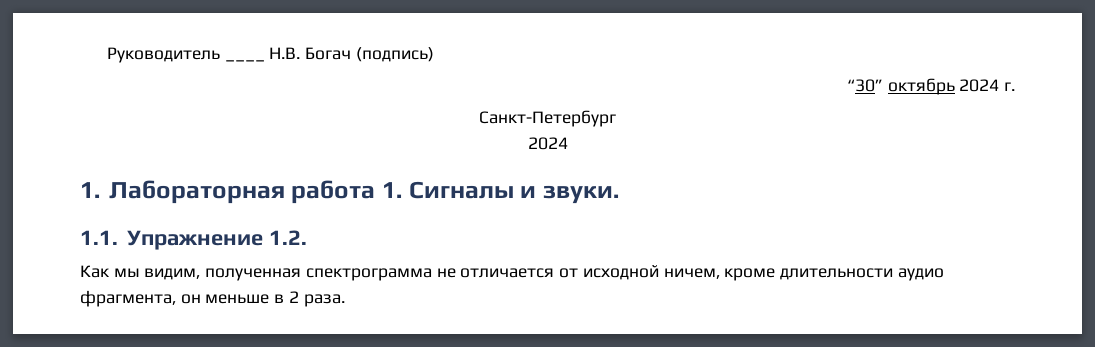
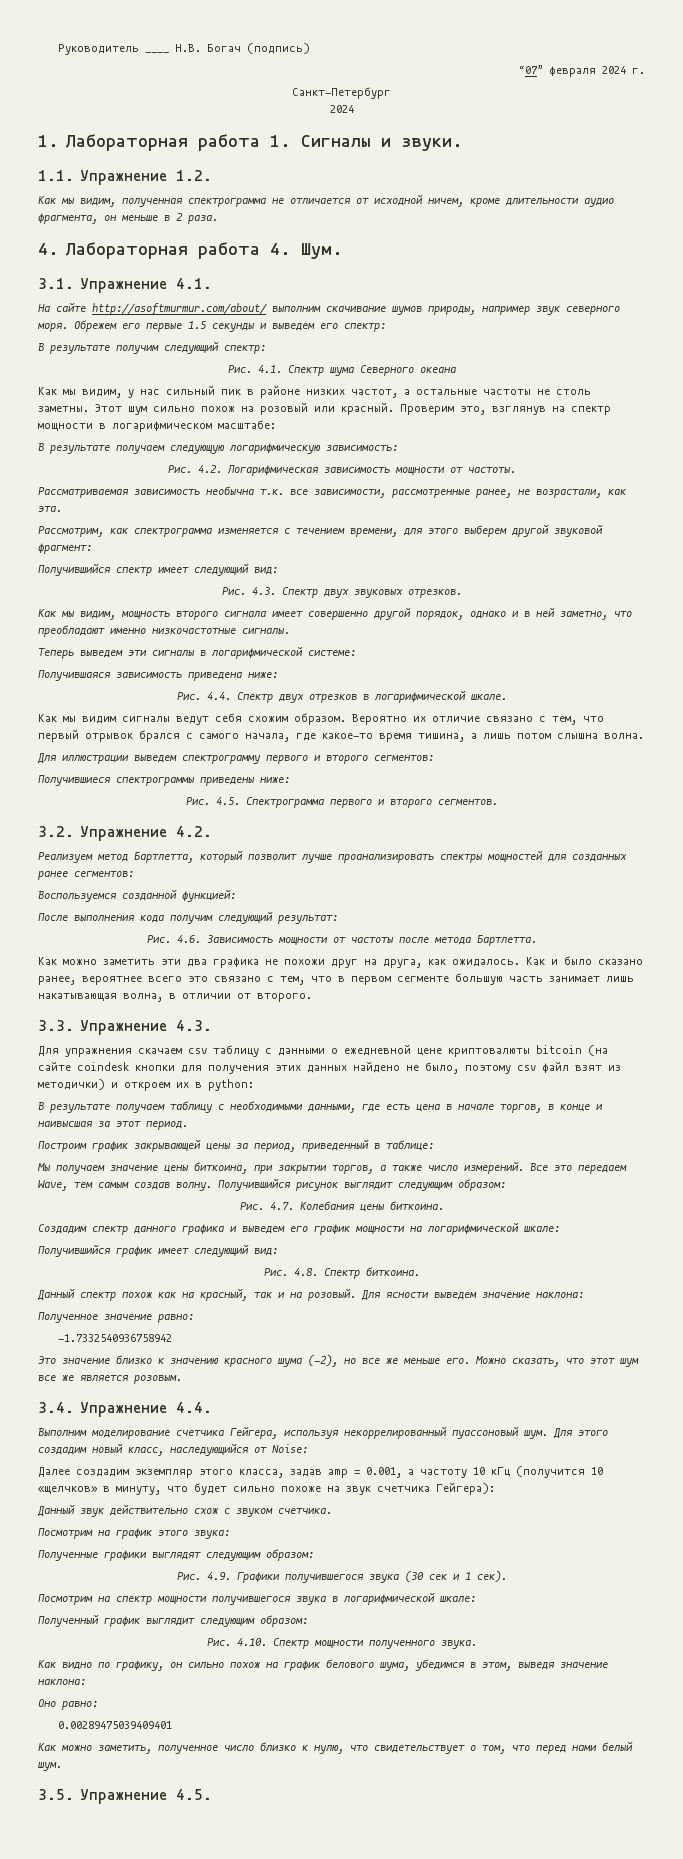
[846,78,955,95] “30” октябрь -> [519,65,596,77] “07” февраля
(345, 300) none -> [38,242,343,259] [38,278,212,293] [38,302,620,315] [37,320,386,332] [38,341,266,354] [227,365,456,376] [38,385,591,398] [38,402,611,415] [38,420,276,432] [38,443,398,454] [167,465,516,476] [38,486,626,498] [38,506,62,512] [38,524,603,537] [38,543,92,554] [38,563,278,576] [221,587,462,598] [38,607,632,620] [38,625,290,637] [38,646,356,659] [38,670,278,681] [176,690,507,703] [38,713,604,725] [38,729,644,742] [37,753,434,764] [38,775,290,786] [185,797,498,808] [38,826,212,841] [38,850,627,863] [38,871,134,880] [38,889,236,902] [38,911,338,924] [146,935,537,946] [38,956,643,968] [38,973,634,985] [38,993,312,1002] [38,1020,212,1035] [38,1044,608,1057] [38,1061,621,1074] [38,1079,254,1091] [38,1101,603,1113] [38,1121,188,1130] [38,1139,434,1152] [37,1161,627,1174] [38,1178,506,1191] [239,1201,444,1212] [38,1222,560,1235] [38,1244,278,1257] [263,1267,420,1279] [37,1288,584,1301] [38,1312,194,1323] [57,1334,172,1342] [38,1355,639,1367] [38,1375,182,1384] [38,1402,212,1417] [38,1426,608,1439] [38,1443,308,1456] [38,1466,603,1478] [38,1482,495,1495] [37,1504,332,1517] [38,1528,230,1539] [38,1549,314,1561] [176,1571,507,1583] [38,1592,476,1605] [38,1614,308,1627] [206,1638,477,1649] [38,1659,608,1671] [38,1679,86,1686] [38,1699,98,1710] [57,1721,172,1729] [38,1741,633,1754] [38,1762,62,1771] [38,1789,212,1804] // 4. Лабораторная работа 4. Шум. // 3.1. Упражнение 4.1. // На сайте http://asoftmurmur.com/about/ выполним скачивание шумов природы, например звук северного моря. Обрежем его первые 1.5 секунды и выведем его спектр: // В результате получим следующий спектр: // Рис. 4.1. Спектр шума Северного океана // Как мы видим, у нас сильный пик в районе низких частот, а остальные частоты не столь заметны. Этот шум сильно похож на розовый или красный. Проверим это, взглянув на спектр мощности в логарифмическом масштабе: // В результате получаем следующую логарифмическую зависимость: // Рис. 4.2. Логарифмическая зависимость мощности от частоты. // Рассматриваемая зависимость необычна т.к. все зависимости, рассмотренные ранее, не возрастали, как эта. // Рассмотрим, как спектрограмма изменяется с течением времени, для этого выберем другой звуковой фрагмент: // Получившийся спектр имеет следующий вид: // Рис. 4.3. Спектр двух звуковых отрезков. // Как мы видим, мощность второго сигнала имеет совершенно другой порядок, однако и в ней заметно, что преобладают именно низкочастотные сигналы. // Теперь выведем эти сигналы в логарифмической системе: // Получившаяся зависимость приведена ниже: // Рис. 4.4. Спектр двух отрезков в логарифмической шкале. // Как мы видим сигналы ведут себя схожим образом. Вероятно их отличие связано с тем, что первый отрывок брался с самого начала, где какое-то время тишина, а лишь потом слышна волна. // Для иллюстрации выведем спектрограмму первого и второго сегментов: // Получившиеся спектрограммы приведены ниже: // Рис. 4.5. Спектрограмма первого и второго сегментов. // 3.2. Упражнение 4.2. // Реализуем метод Бартлетта, который позволит лучше проанализировать спектры мощностей для созданных ранее сегментов: // Воспользуемся созданной функцией: // После выполнения кода получим следующий результат: // Рис. 4.6. Зависимость мощности от частоты после метода Бартлетта. // Как можно заметить эти два графика не похожи друг на друга, как ожидалось. Как и было сказано ранее, вероятнее всего это связано с тем, что в первом сегменте большую часть занимает лишь накатывающая волна, в отличии от второго. // 3.3. Упражнение 4.3. // Для упражнения скачаем csv таблицу с данными о ежедневной цене криптовалюты bitcoin (на сайте coindesk кнопки для получения этих данных найдено не было, поэтому csv файл взят из методички) и откроем их в python: // В результате получаем таблицу с необходимыми данными, где есть цена в начале торгов, в конце и наивысшая за этот период. // Построим график закрывающей цены за период, приведенный в таблице: // Мы получаем значение цены биткоина, при закрытии торгов, а также число измерений. Все это передаем Wave, тем самым создав волну. Получившийся рисунок выглядит следующим образом: // Рис. 4.7. Колебания цены биткоина. // Создадим спектр данного графика и выведем его график мощности на логарифмической шкале: // Получившийся график имеет следующий вид: // Рис. 4.8. Спектр биткоина. // Данный спектр похож как на красный, так и на розовый. Для ясности выведем значение наклона: // Полученное значение равно: // -1.7332540936758942 // Это значение близко к значению красного шума (-2), но все же меньше его. Можно сказать, что этот шум все же является розовым. // 3.4. Упражнение 4.4. // Выполним моделирование счетчика Гейгера, используя некоррелированный пуассоновый шум. Для этого создадим новый класс, наследующийся от Noise: // Далее создадим экземпляр этого класса, задав amp = 0.001, а частоту 10 кГц (получится 10 «щелчков» в минуту, что будет сильно похоже на звук счетчика Гейгера): // Данный звук действительно схож с звуком счетчика. // Посмотрим на график этого звука: // Полученные графики выглядят следующим образом: // Рис. 4.9. Графики получившегося звука (30 сек и 1 сек). // Посмотрим на спектр мощности получившегося звука в логарифмической шкале: // Полученный график выглядит следующим образом: // Рис. 4.10. Спектр мощности полученного звука. // Как видно по графику, он сильно похож на график белового шума, убедимся в этом, выведя значение наклона: // Оно равно: // 0.00289475039409401 // Как можно заметить, полученное число близко к нулю, что свидетельствует о том, что перед нами белый шум. // 3.5. Упражнение 4.5.

